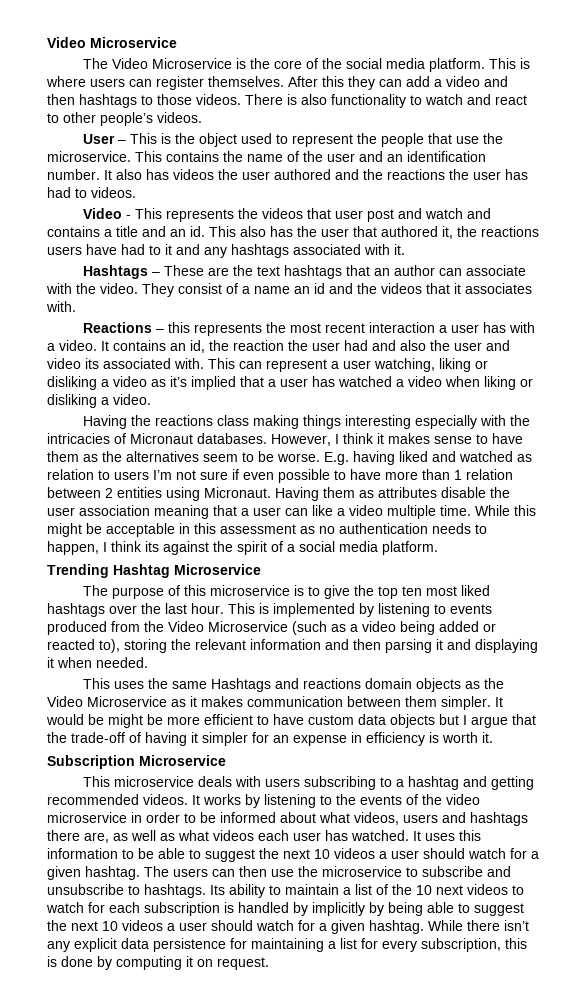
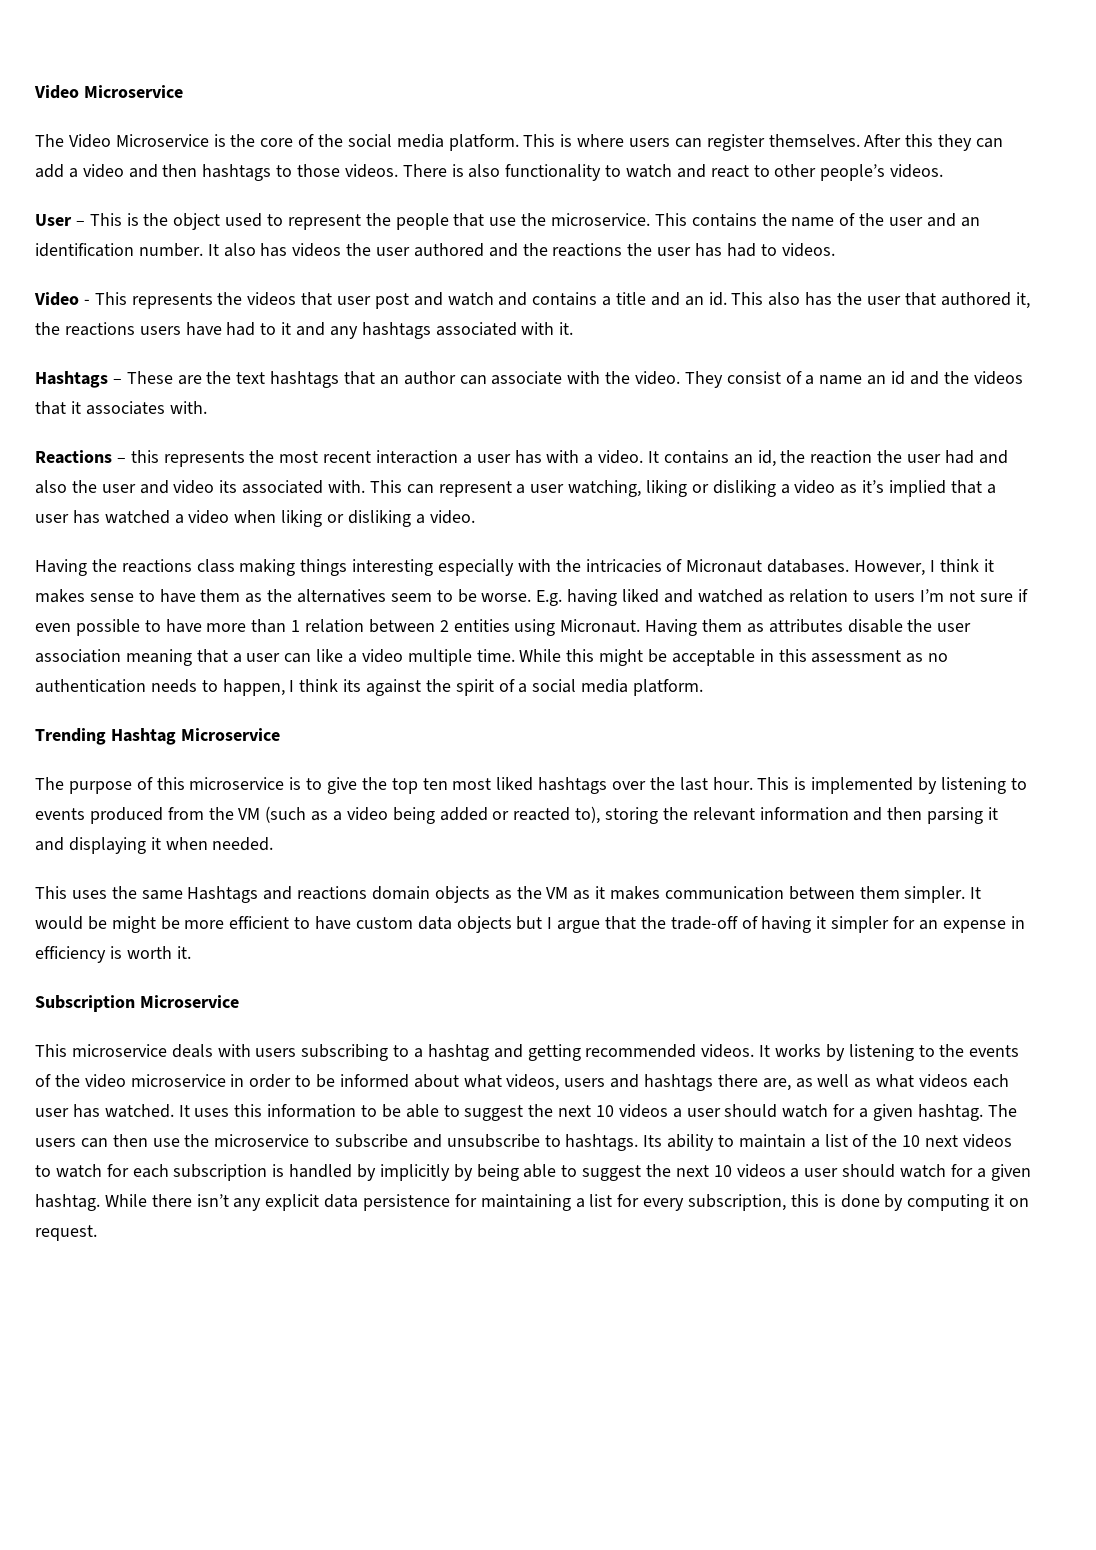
[168,621,288,632] Video Microservice -> [238,808,261,820] VM
[47,696,167,707] Video Microservice -> [546,887,569,899] VM

